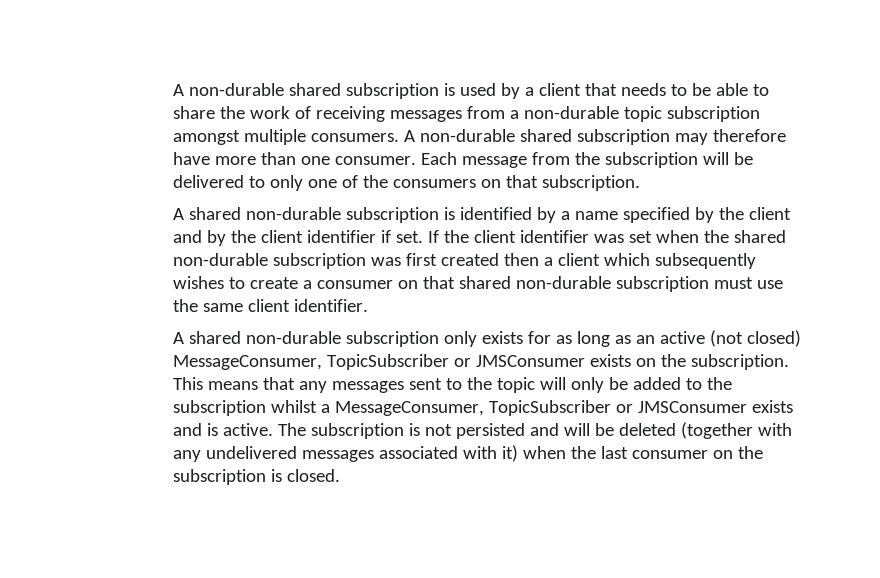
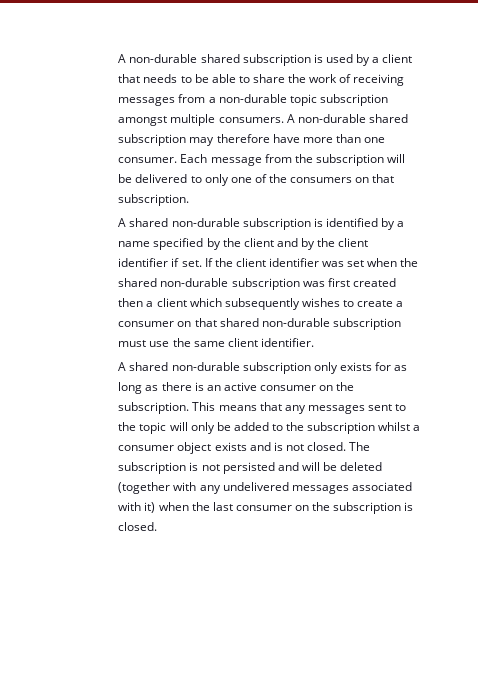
[635,330,801,347] [172,354,631,370] an active (not closed) MessageConsumer, TopicSubscriber or JMSConsumer exists -> [161,382,316,391] there is an active consumer
[334,400,747,416] MessageConsumer, TopicSubscriber or JMSConsumer -> [118,442,212,454] consumer object
[222,423,273,436] active. -> [285,442,346,451] not closed.

